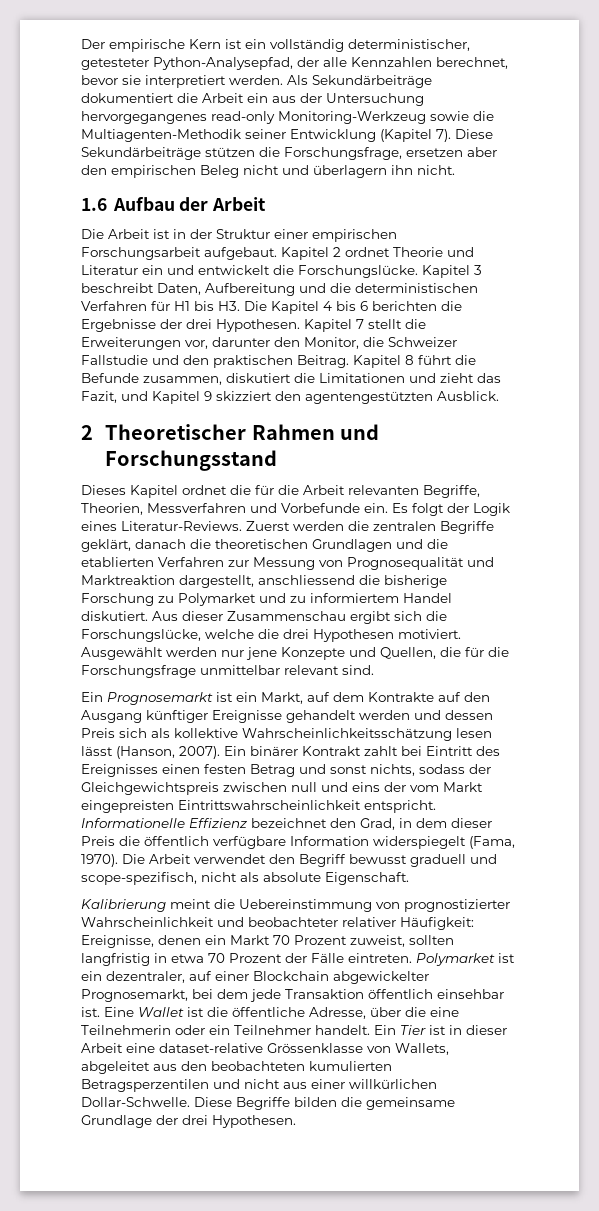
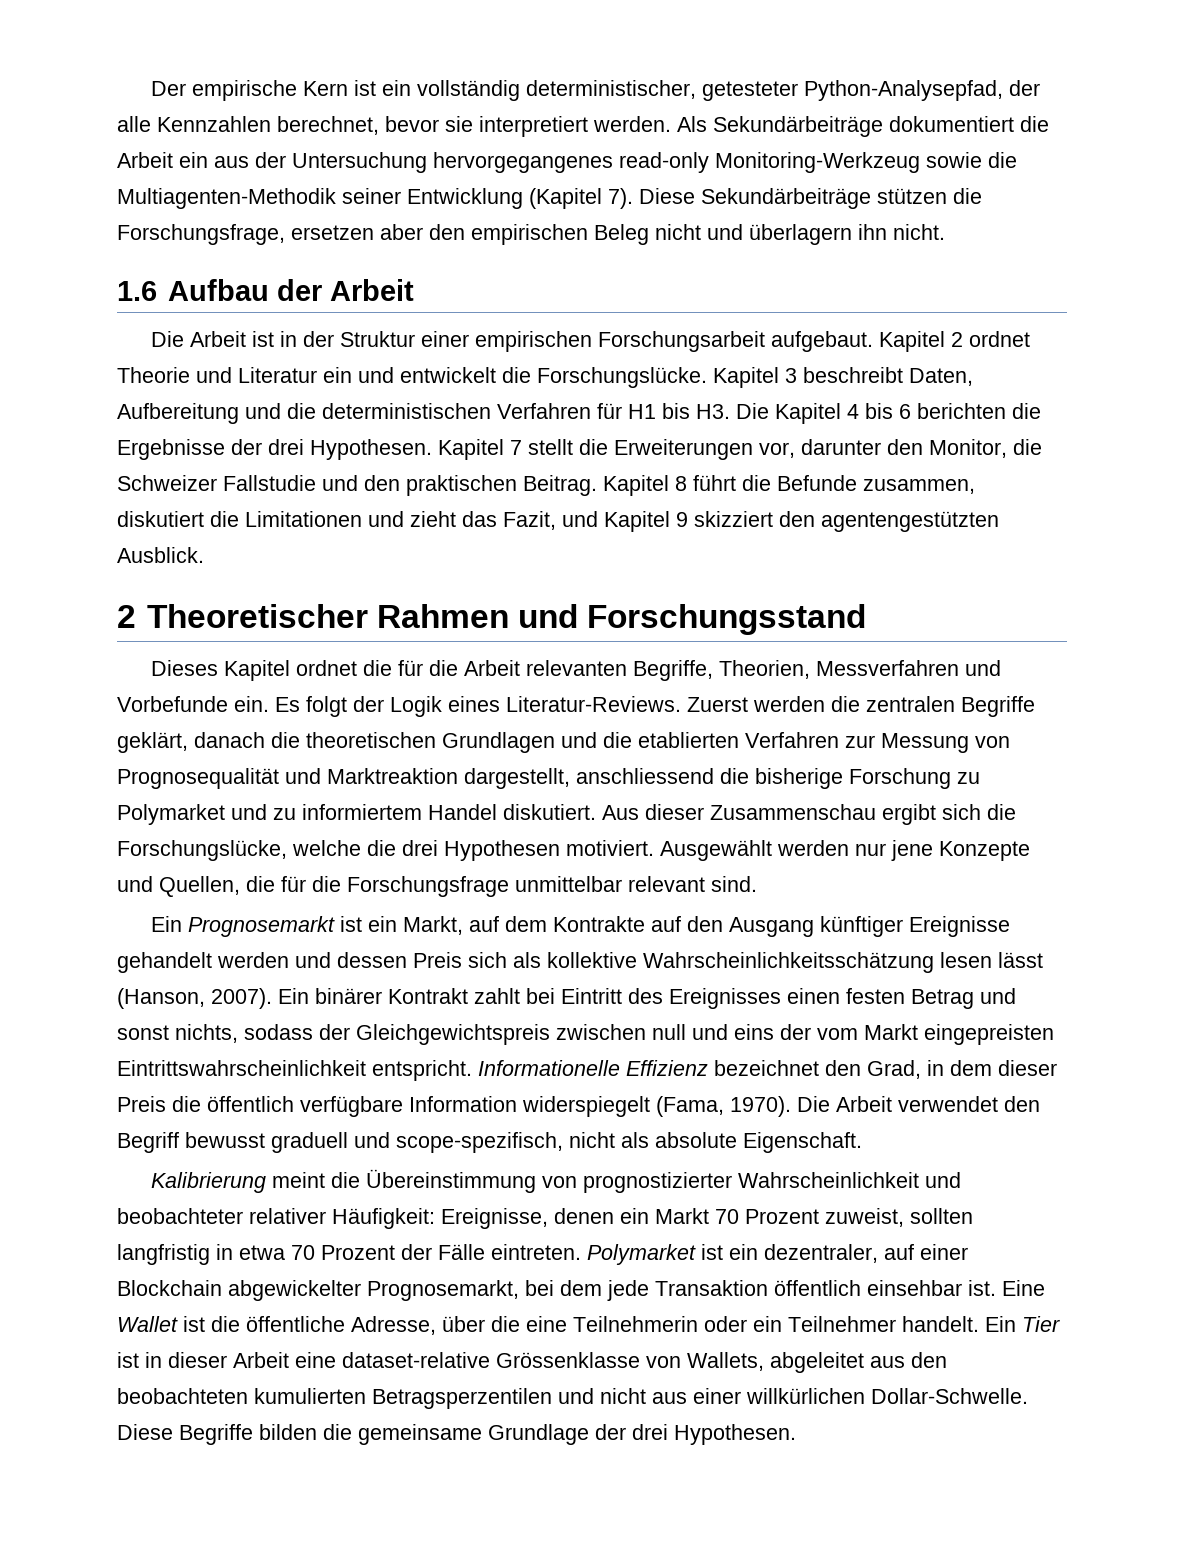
[239,899,372,912] Uebereinstimmung -> [366,1169,537,1193] Übereinstimmung

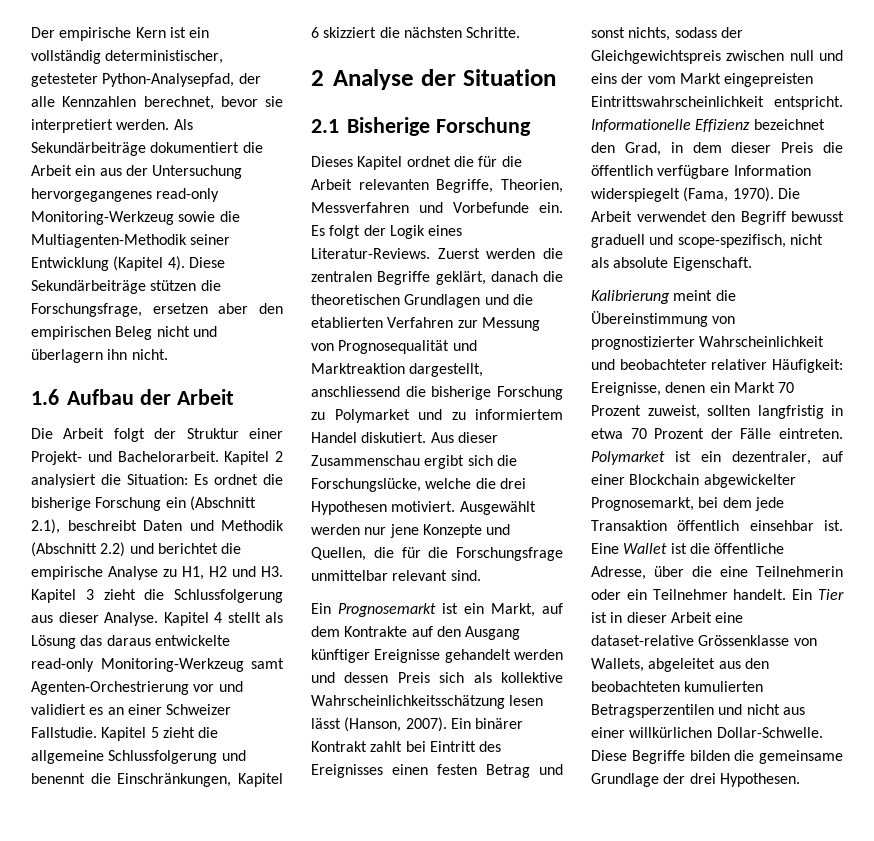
[608,188,633,209] 7). -> [167,256,185,271] 4).
[252,331,298,347] ist in -> [113,428,145,442] folgt
[475,331,1031,352] [117,367,973,388] [117,403,1041,424] [117,439,1042,460] [117,475,975,496] [117,511,999,532] [117,547,204,563] [117,604,866,635] empirischen Forschungsarbeit aufgebaut. Kapitel 2 ordnet Theorie und Literatur ein und entwickelt die Forschungslücke. Kapitel 3 beschreibt Daten, Aufbereitung und die deterministischen Verfahren für H1 bis H3. Die Kapitel 4 bis 6 berichten die Ergebnisse der drei Hypothesen. Kapitel 7 stellt die Erweiterungen vor, darunter den Monitor, die Schweizer Fallstudie und den praktischen Beitrag. Kapitel 8 führt die Befunde zusammen, diskutiert die Limitationen und zieht das Fazit, und Kapitel 9 skizziert den agentengestützten Ausblick. // 2 Theoretischer Rahmen und Forschungsstand -> [31,451,283,465] [31,474,283,488] [31,496,256,511] [31,519,284,534] [31,542,242,557] [31,566,283,580] [31,589,283,603] [31,612,283,626] [31,635,230,649] [31,658,284,672] [31,681,243,695] [31,704,232,715] [31,727,219,741] [31,750,246,764] [31,773,283,787] [311,27,521,38] [311,69,556,90] [311,117,531,136] Projekt- und Bachelorarbeit. Kapitel 2 analysiert die Situation: Es ordnet die bisherige Forschung ein (Abschnitt 2.1), beschreibt Daten und Methodik (Abschnitt 2.2) und berichtet die empirische Analyse zu H1, H2 und H3. Kapitel 3 zieht die Schlussfolgerung aus dieser Analyse. Kapitel 4 stellt als Lösung das daraus entwickelte read-only Monitoring-Werkzeug samt Agenten-Orchestrierung vor und validiert es an einer Schweizer Fallstudie. Kapitel 5 zieht die allgemeine Schlussfolgerung und benennt die Einschränkungen, Kapitel 6 skizziert die nächsten Schritte. // 2 Analyse der Situation // 2.1 Bisherige Forschung

